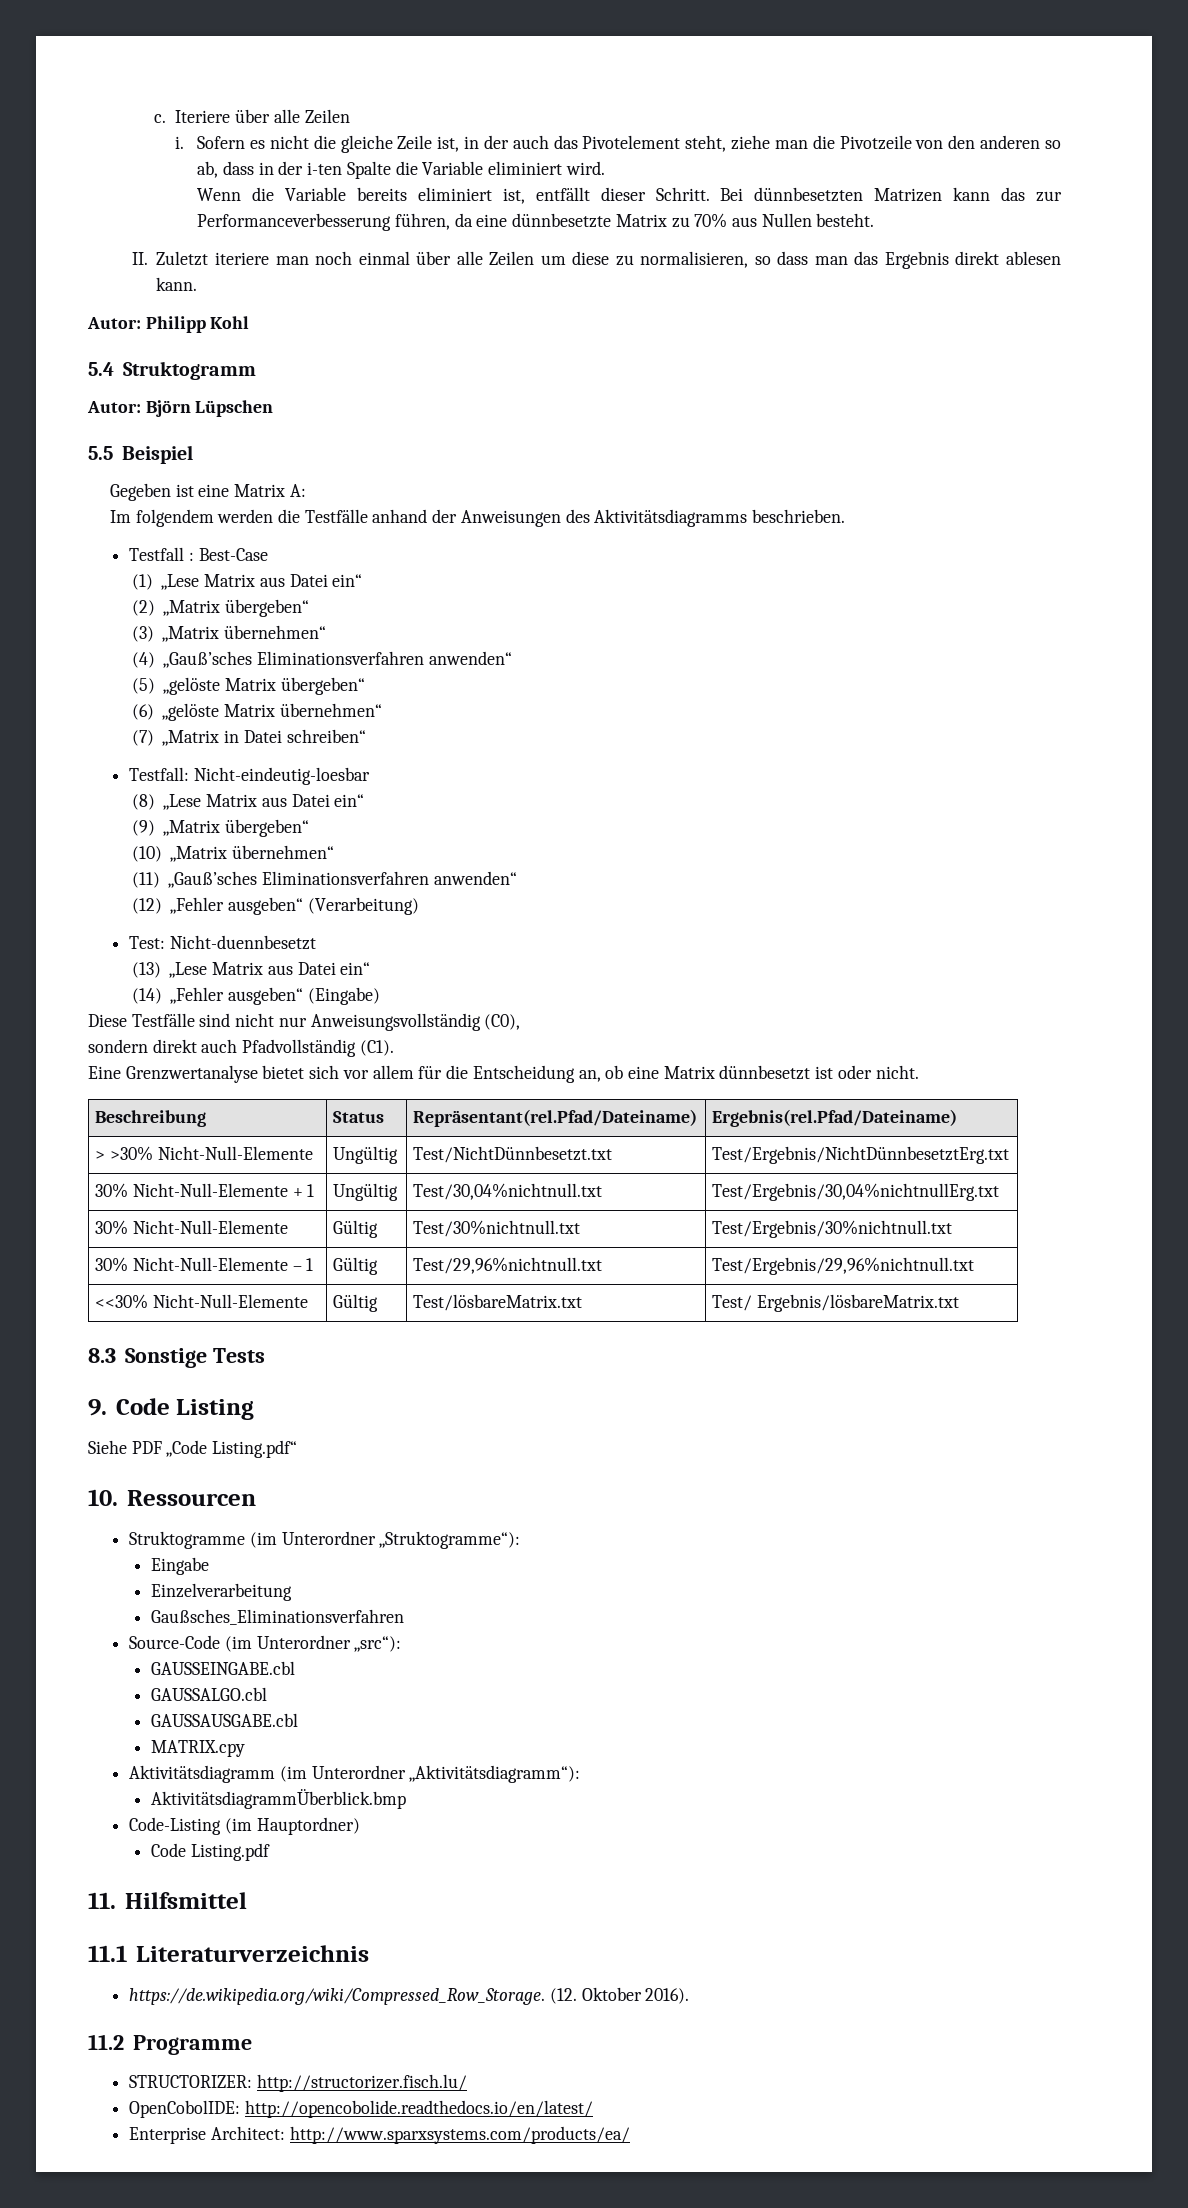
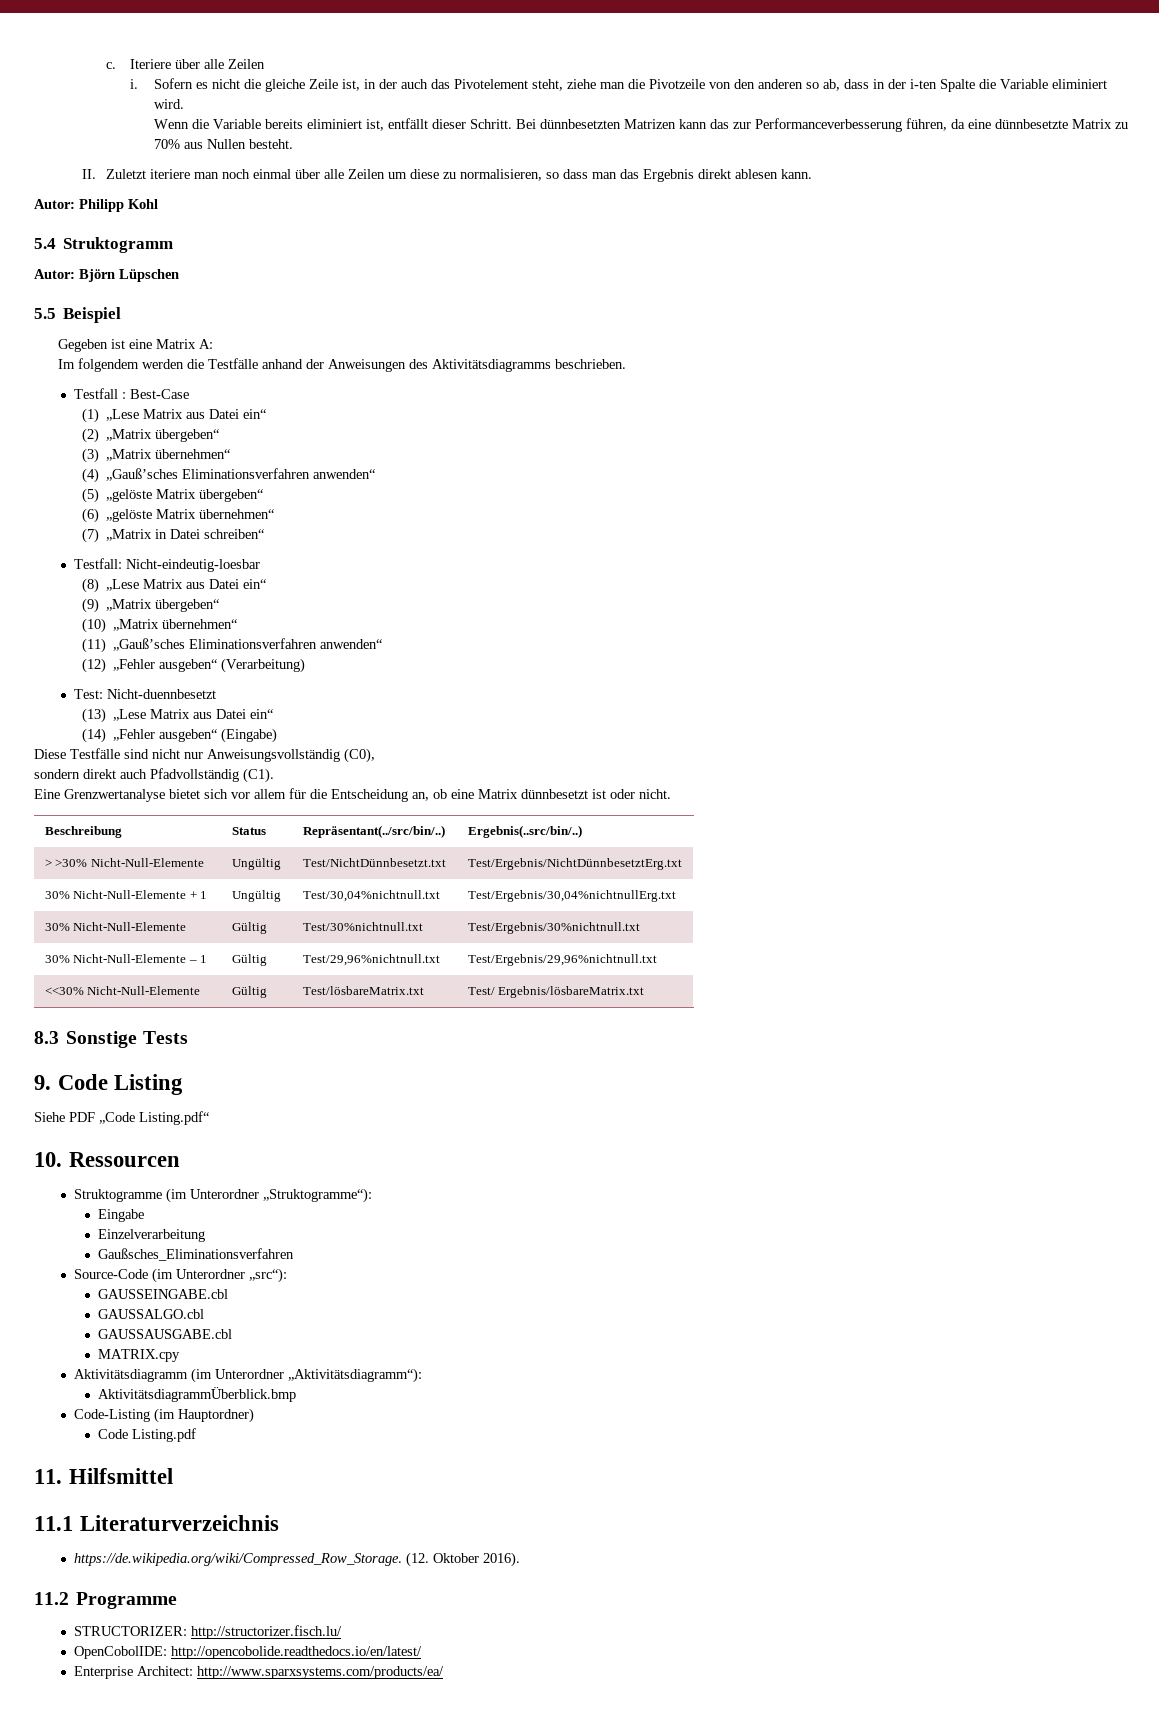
[413,1109,698,1127] [712,1109,958,1127] Repräsentant(rel.Pfad/Dateiname) | Ergebnis(rel.Pfad/Dateiname) -> [302,825,445,838] [467,825,582,838] Repräsentant(../src/bin/..) | Ergebnis(..src/bin/..)

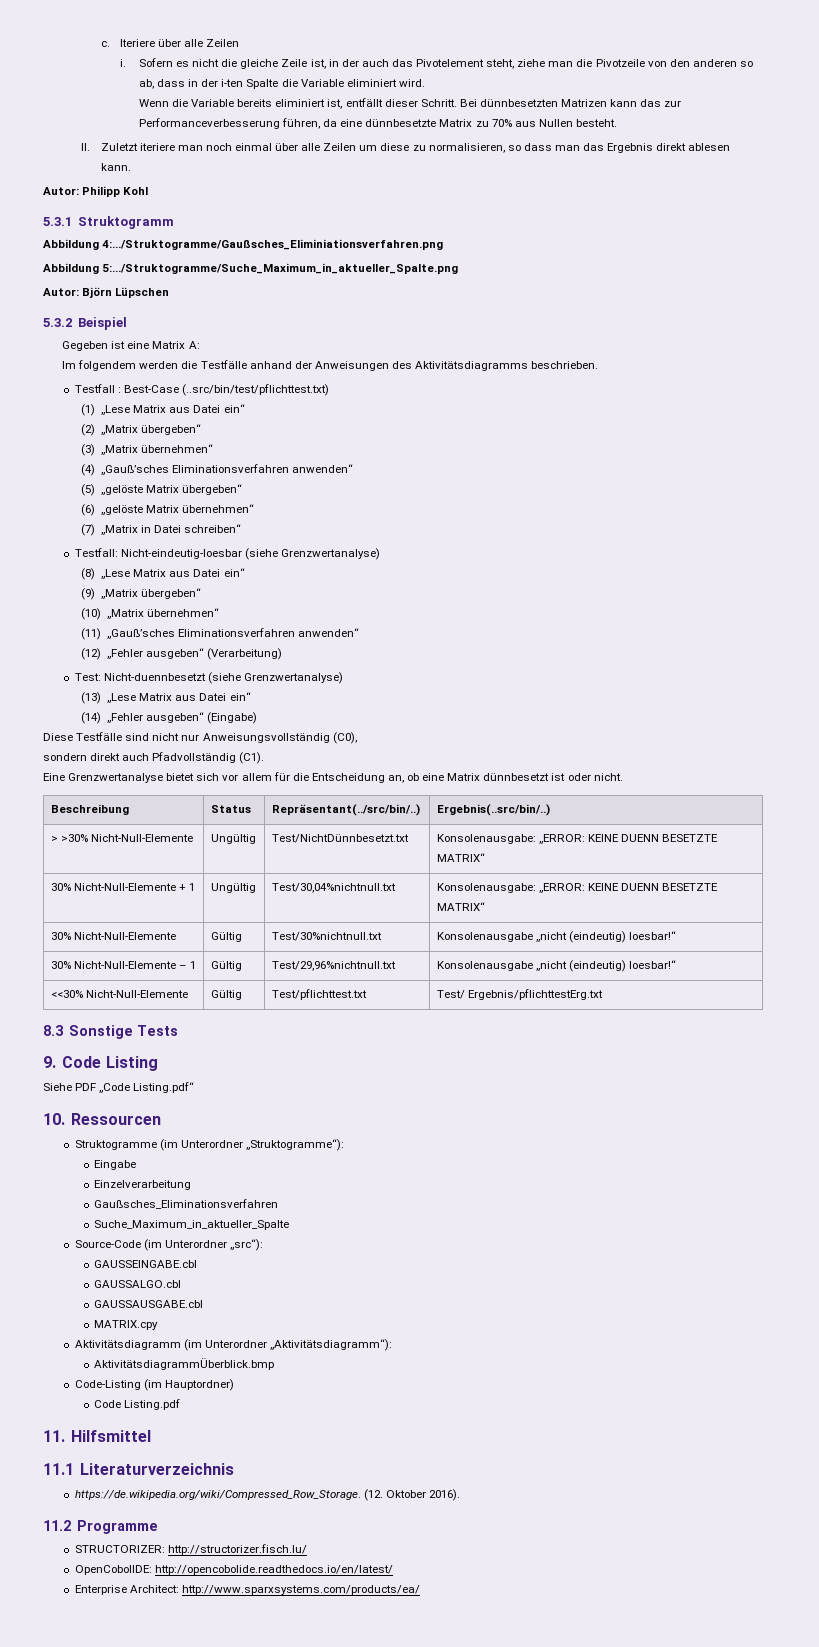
[34,238,56,249] 5.4 -> [43,217,72,226] 5.3.1
(174, 245) none -> [43,239,444,250] [43,263,459,274] // Abbildung 4:.../Struktogramme/Gaußsches_Eliminiationsverfahren.png // Abbildung 5:.../Struktogramme/Suche_Maximum_in_aktueller_Spalte.png
[34,308,56,319] 5.5 -> [43,318,72,327] 5.3.2
(189, 394) none -> [182,384,330,396] (..src/bin/test/pflichttest.txt)
(260, 565) none -> [245,548,381,560] (siehe Grenzwertanalyse)
(216, 694) none -> [208,672,344,684] (siehe Grenzwertanalyse)
[467,858,682,870] Test/Ergebnis/NichtDünnbesetztErg.txt -> [436,834,719,844] [436,853,485,862] Konsolenausgabe: „ERROR: KEINE DUENN BESETZTE MATRIX“
[467,890,676,902] Test/Ergebnis/30,04%nichtnullErg.txt -> [436,883,719,893] [436,902,485,911] Konsolenausgabe: „ERROR: KEINE DUENN BESETZTE MATRIX“
[467,922,640,934] Test/Ergebnis/30%nichtnull.txt -> [436,931,677,943] Konsolenausgabe „nicht (eindeutig) loesbar!“
[467,954,657,966] Test/Ergebnis/29,96%nichtnull.txt -> [436,960,677,972] Konsolenausgabe „nicht (eindeutig) loesbar!“
[302,986,424,995] Test/lösbareMatrix.txt -> [271,989,367,1000] Test/pflichttest.txt
[498,986,645,998] Ergebnis/lösbareMatrix.txt -> [467,989,603,1000] Ergebnis/pflichttestErg.txt
(294, 1254) none -> [93,1220,289,1230] // Suche_Maximum_in_aktueller_Spalte

